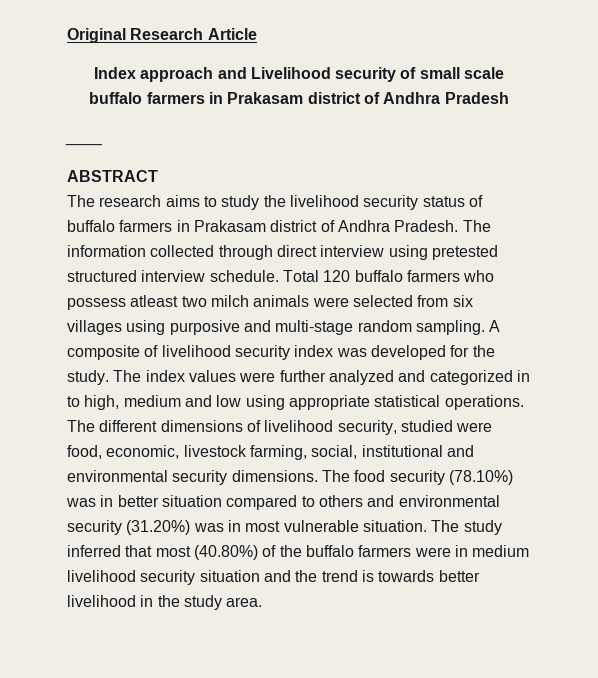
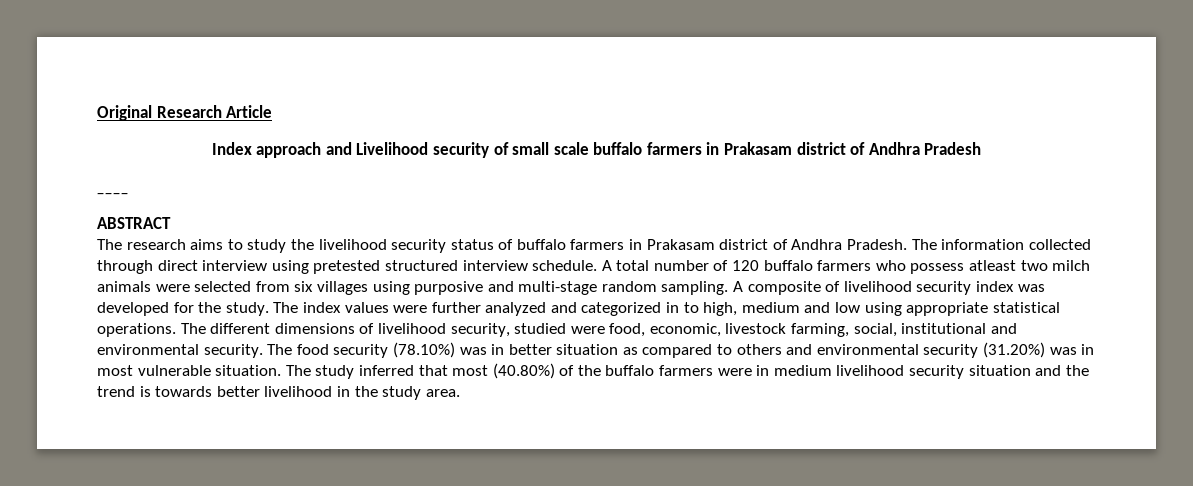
[282,270,319,282] Total -> [601,260,729,271] A total number of
[172,470,318,485] security dimensions. -> [203,344,263,358] security.
(222, 501) none -> [622,347,638,355] as

